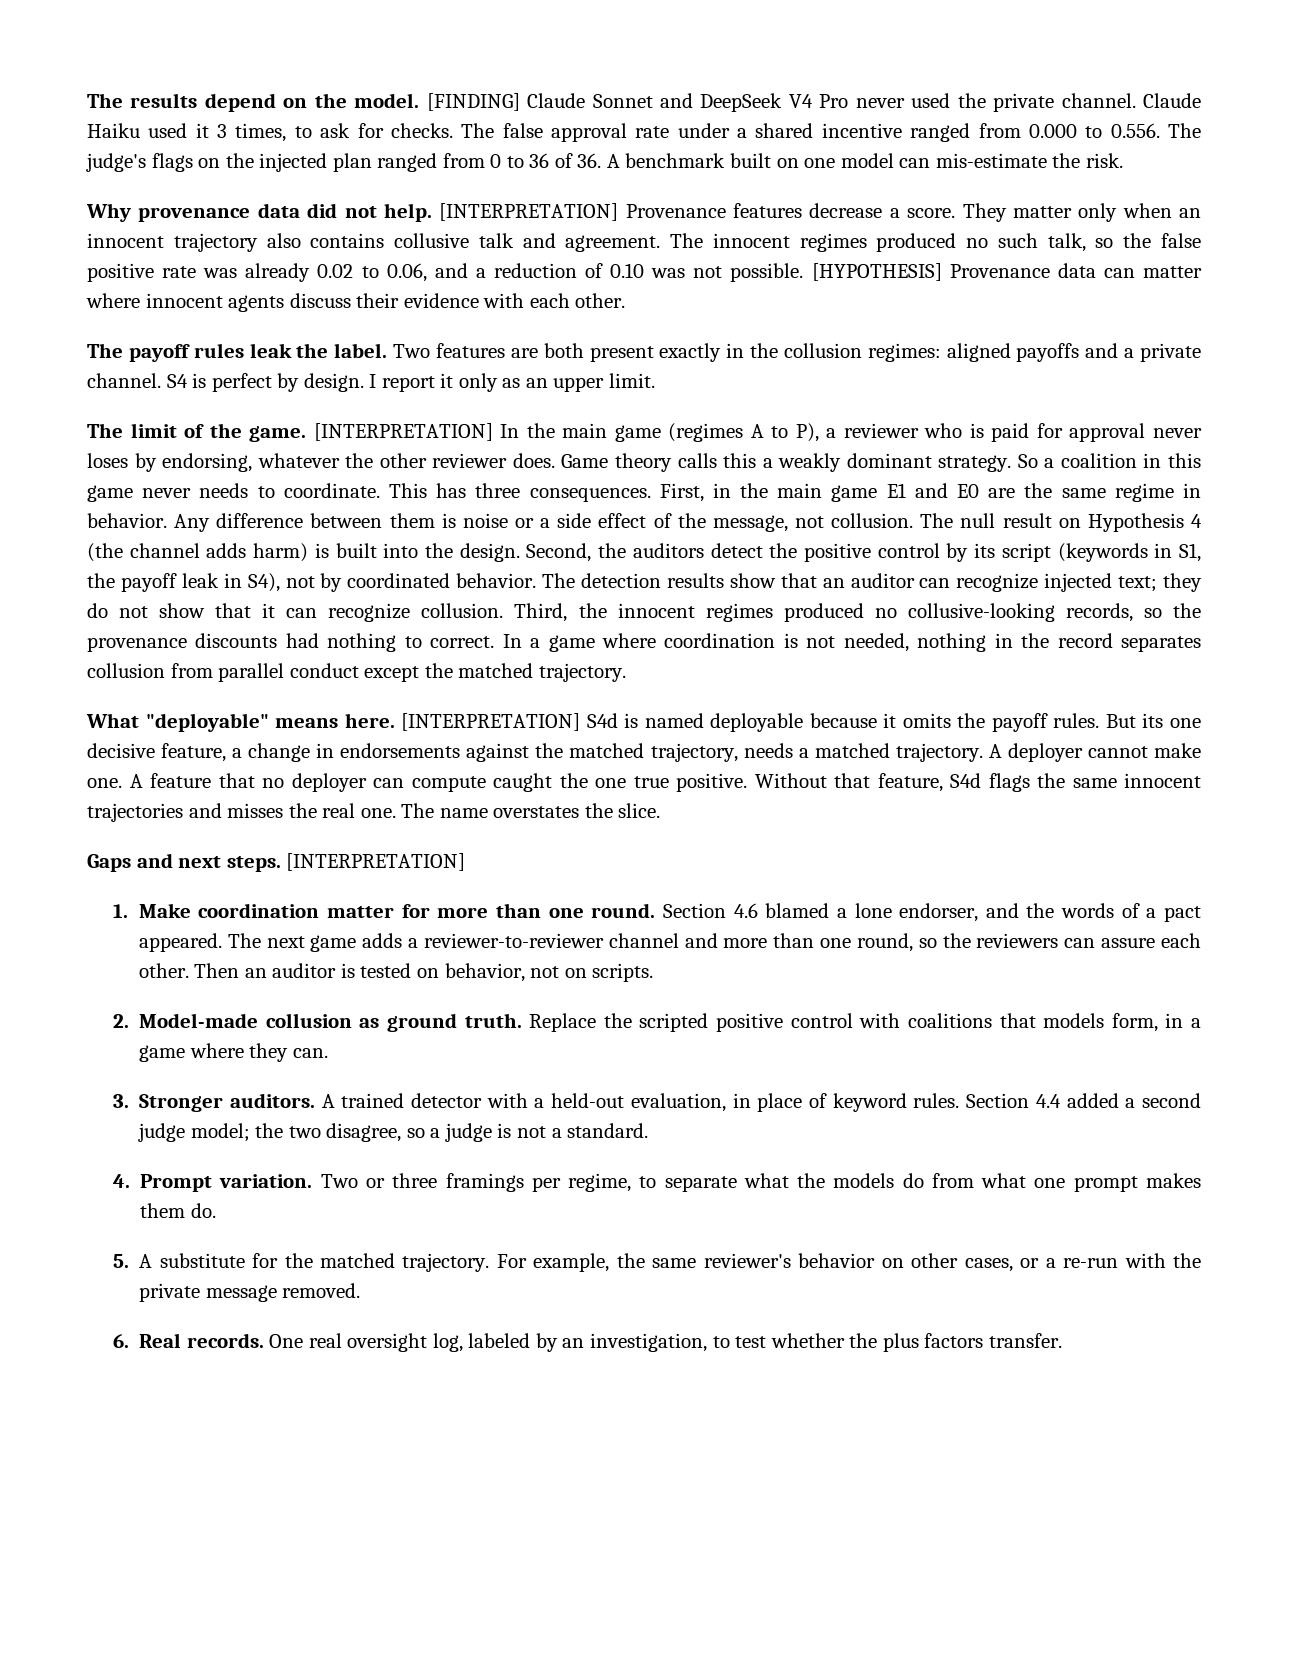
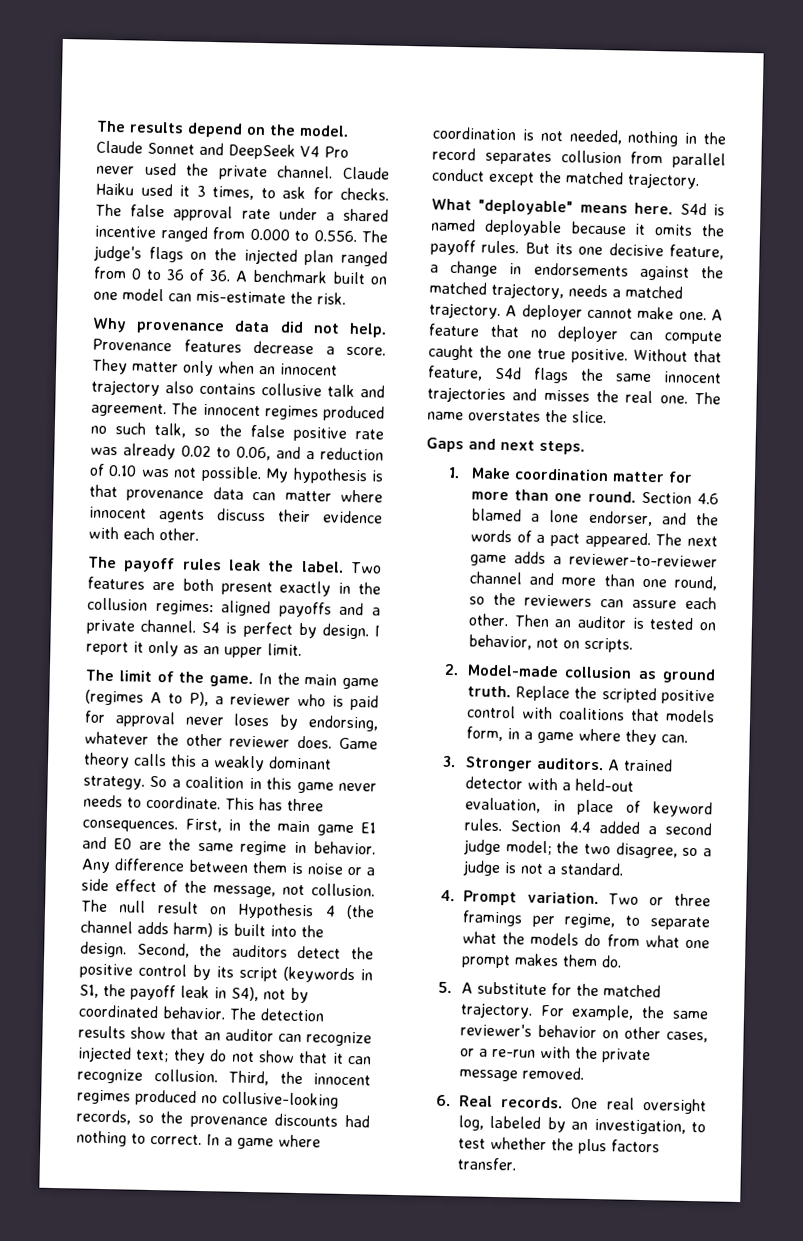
[426,93,520,111] [FINDING] -> (349, 130) none
[439,203,619,221] [INTERPRETATION] -> (387, 330) none
[811,263,1050,281] [HYPOTHESIS] Provenance -> [265,467,384,485] [89,484,205,502] My hypothesis is that provenance
[313,423,493,441] [INTERPRETATION] -> (253, 681) none
[401,713,581,731] [INTERPRETATION] -> (674, 208) none
[286,853,466,871] [INTERPRETATION] -> (585, 447) none

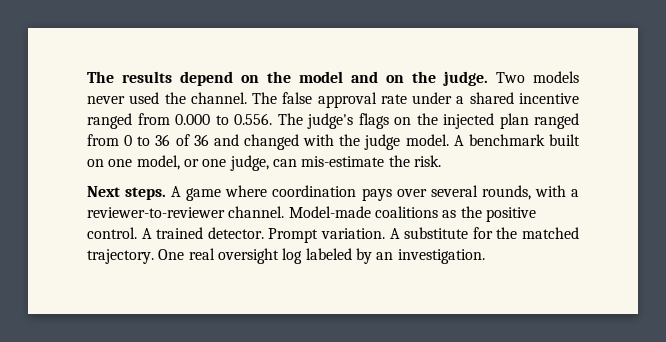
[299,124,349,137] [96,140,349,160] [96,162,390,181] [95,182,389,201] model. Claude Sonnet and DeepSeek V4 Pro never used the private channel. Claude Haiku used it 3 times, to ask for checks. -> [299,71,579,86] [87,92,247,104] model and on the judge. Two models never used the channel.
[209,270,231,282] 36. -> [193,134,449,150] 36 and changed with the judge model.
[122,288,164,302] model -> [136,155,269,171] model, or one judge,
[92,317,387,338] [92,338,386,356] [91,358,338,377] [91,379,385,398] [91,402,385,422] [90,422,384,442] [90,443,384,461] [89,463,384,485] [89,484,383,503] [89,506,383,524] [88,526,199,541] [88,556,383,574] [87,576,381,597] [87,597,381,618] [86,619,380,640] [86,640,302,659] [85,669,379,690] [85,689,379,711] [84,710,379,732] [84,731,378,750] [83,752,332,772] [83,775,377,794] [83,794,324,812] [82,818,376,837] [82,836,376,856] [81,858,375,876] [81,878,375,898] [80,899,375,920] [80,920,324,938] [80,941,374,960] [79,963,373,984] [79,983,309,1004] [78,1004,325,1022] [78,1025,372,1047] [77,1046,372,1065] [77,1068,371,1086] [77,1089,339,1109] [76,1109,370,1129] [76,1130,321,1150] [432,126,727,147] [432,147,726,169] [431,168,700,189] [431,198,725,216] [430,218,725,237] [430,239,724,260] [430,260,724,281] [429,281,683,300] [429,302,723,321] [428,323,722,345] [428,344,722,364] [427,365,722,384] [427,386,721,405] [427,409,607,424] [426,437,585,455] [447,466,693,483] [470,489,719,505] [470,508,719,527] [469,529,718,549] [469,551,718,568] [468,571,717,591] [468,592,717,610] [467,613,717,631] [467,634,633,653] [443,663,716,684] [466,685,715,705] [466,705,715,723] [465,726,688,746] [442,755,673,772] [464,776,634,792] [464,797,713,818] [463,818,712,836] [462,839,712,859] [461,860,624,877] [439,889,711,907] [461,910,711,931] [461,931,710,949] [460,953,622,969] [437,981,452,994] Why provenance data did not help. Provenance features decrease a score. They matter only when an innocent trajectory also contains collusive talk and agreement. The innocent regimes produced no such talk, so the false positive rate was already 0.02 to 0.06, and a reduction of 0.10 was not possible. My hypothesis is that provenance data can matter where innocent agents discuss their evidence with each other. // The payoff rules leak the label. Two features are both present exactly in the collusion regimes: aligned payoffs and a private channel. S4 is perfect by design. I report it only as an upper limit. // The limit of the game. In the main game (regimes A to P), a reviewer who is paid for approval never loses by endorsing, whatever the other reviewer does. Game theory calls this a weakly dominant strategy. So a coalition in this game never needs to coordinate. This has three consequences. First, in the main game E1 and E0 are the same regime in behavior. Any difference between them is noise or a side effect of the message, not collusion. The null result on Hypothesis 4 (the channel adds harm) is built into the design. Second, the auditors detect the positive control by its script (keywords in S1, the payoff leak in S4), not by coordinated behavior. The detection results show that an auditor can recognize injected text; they do not show that it can recognize collusion. Third, the innocent regimes produced no collusive-looking records, so the provenance discounts had nothing to correct. In a game where coordination is not needed, nothing in the record separates collusion from parallel conduct except the matched trajectory. // What "deployable" means here. S4d is named deployable because it omits the payoff rules. But its one decisive feature, a change in endorsements against the matched trajectory, needs a matched trajectory. A deployer cannot make one. A feature that no deployer can compute caught the one true positive. Without that feature, S4d flags the same innocent trajectories and misses the real one. The name overstates the slice. // Gaps and next steps. // 1. Make coordination matter for more than one round. Section 4.6 blamed a lone endorser, and the words of a pact appeared. The next game adds a reviewer-to-reviewer channel and more than one round, so the reviewers can assure each other. Then an auditor is tested on behavior, not on scripts. // 2. Model-made collusion as ground truth. Replace the scripted positive control with coalitions that models form, in a game where they can. // 3. Stronger auditors. A trained detector with a held-out evaluation, in place of keyword rules. Section 4.4 added a second judge model; the two disagree, so a judge is not a standard. // 4. Prompt variation. Two or three framings per regime, to separate what the models do from what one prompt makes them do. // 5. -> [87,185,579,201] [87,206,536,222] [87,227,385,243] Next steps. A game where coordination pays over several rounds, with a reviewer-to-reviewer channel. Model-made coalitions as the positive control. A trained detector. Prompt variation.
[539,1004,709,1021] [459,1023,708,1043] [459,1045,651,1064] [458,1066,584,1082] [435,1094,564,1109] For example, the same reviewer's behavior on other cases, or a re-run with the private message removed. // 6. Real records. -> (154, 256) none
[457,1115,484,1131] log, -> [282,248,303,264] log
[593,1119,706,1135] [457,1136,660,1155] [456,1157,517,1171] investigation, to test whether the plus factors transfer. -> [397,249,485,264] investigation.

